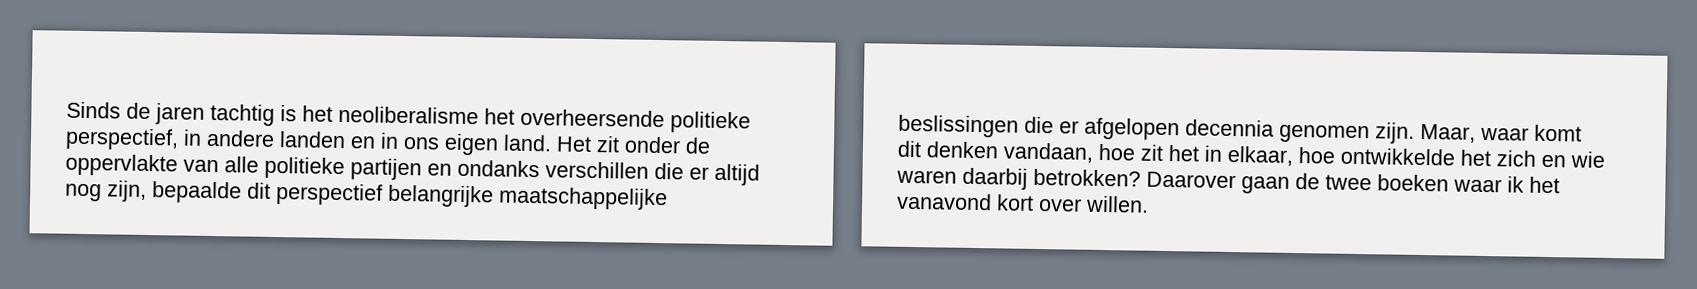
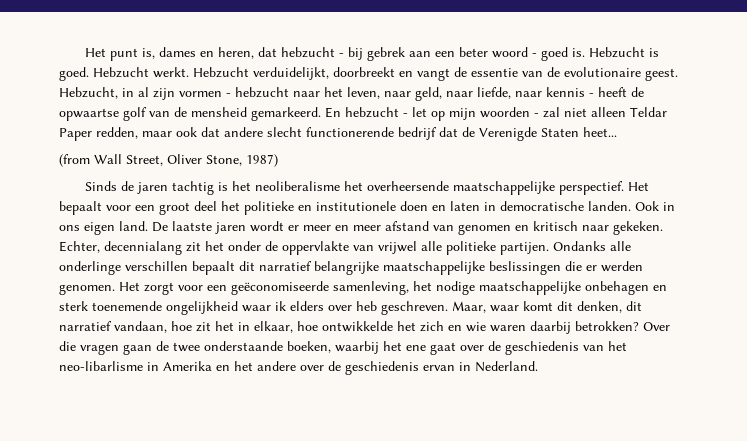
(66, 110) none -> [84,47,659,61] [59,67,678,81] [59,87,644,101] [59,107,667,121] [59,127,617,141] [59,154,278,167] Het punt is, dames en heren, dat hebzucht - bij gebrek aan een beter woord - goed is. Hebzucht is goed. Hebzucht werkt. Hebzucht verduidelijkt, doorbreekt en vangt de essentie van de evolutionaire geest. Hebzucht, in al zijn vormen - hebzucht naar het leven, naar geld, naar liefde, naar kennis - heeft de opwaartse golf van de mensheid gemarkeerd. En hebzucht - let op mijn woorden - zal niet alleen Teldar Paper redden, maar ook dat andere slecht functionerende bedrijf dat de Verenigde Staten heet... // (from Wall Street, Oliver Stone, 1987) //
[670,111,751,134] [65,127,620,156] politieke perspectief, in andere landen en in ons eigen land. Het zit -> [452,181,649,195] [59,201,675,215] [59,221,663,235] [59,241,224,255] maatschappelijke perspectief. Het bepaalt voor een groot deel het politieke en institutionele doen en laten in democratische landen. Ook in ons eigen land. De laatste jaren wordt er meer en meer afstand van genomen en kritisch naar gekeken. Echter, decennialang zit het
(219, 166) none -> [378,241,417,254] vrijwel
[350,158,760,186] [65,180,383,206] partijen en ondanks verschillen die er altijd nog zijn, bepaalde dit perspectief -> [500,241,631,255] [59,261,312,275] partijen. Ondanks alle onderlinge verschillen bepaalt dit narratief
[1084,117,1415,144] afgelopen decennia genomen zijn. -> [601,261,643,272] [59,281,667,295] [59,301,448,315] werden genomen. Het zorgt voor een geëconomiseerde samenleving, het nodige maatschappelijke onbehagen en sterk toenemende ongelijkheid waar ik elders over heb geschreven.
[926,141,999,159] denken -> [577,301,642,313] [59,321,112,331] denken, dit narratief
[1146,171,1560,194] [896,192,1149,213] Daarover gaan de twee boeken waar ik het vanavond kort over willen. -> [643,322,670,331] [59,341,627,355] [59,361,538,375] Over die vragen gaan de twee onderstaande boeken, waarbij het ene gaat over de geschiedenis van het neo-libarlisme in Amerika en het andere over de geschiedenis ervan in Nederland.

